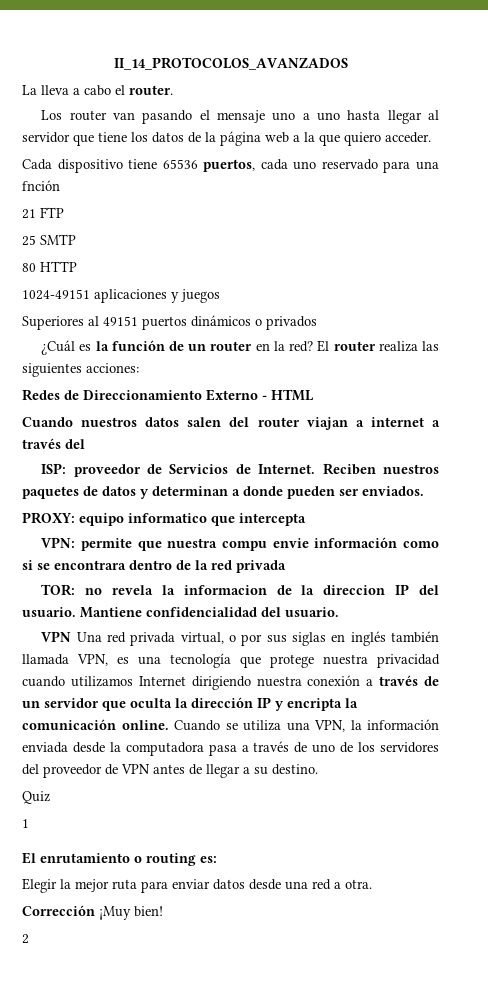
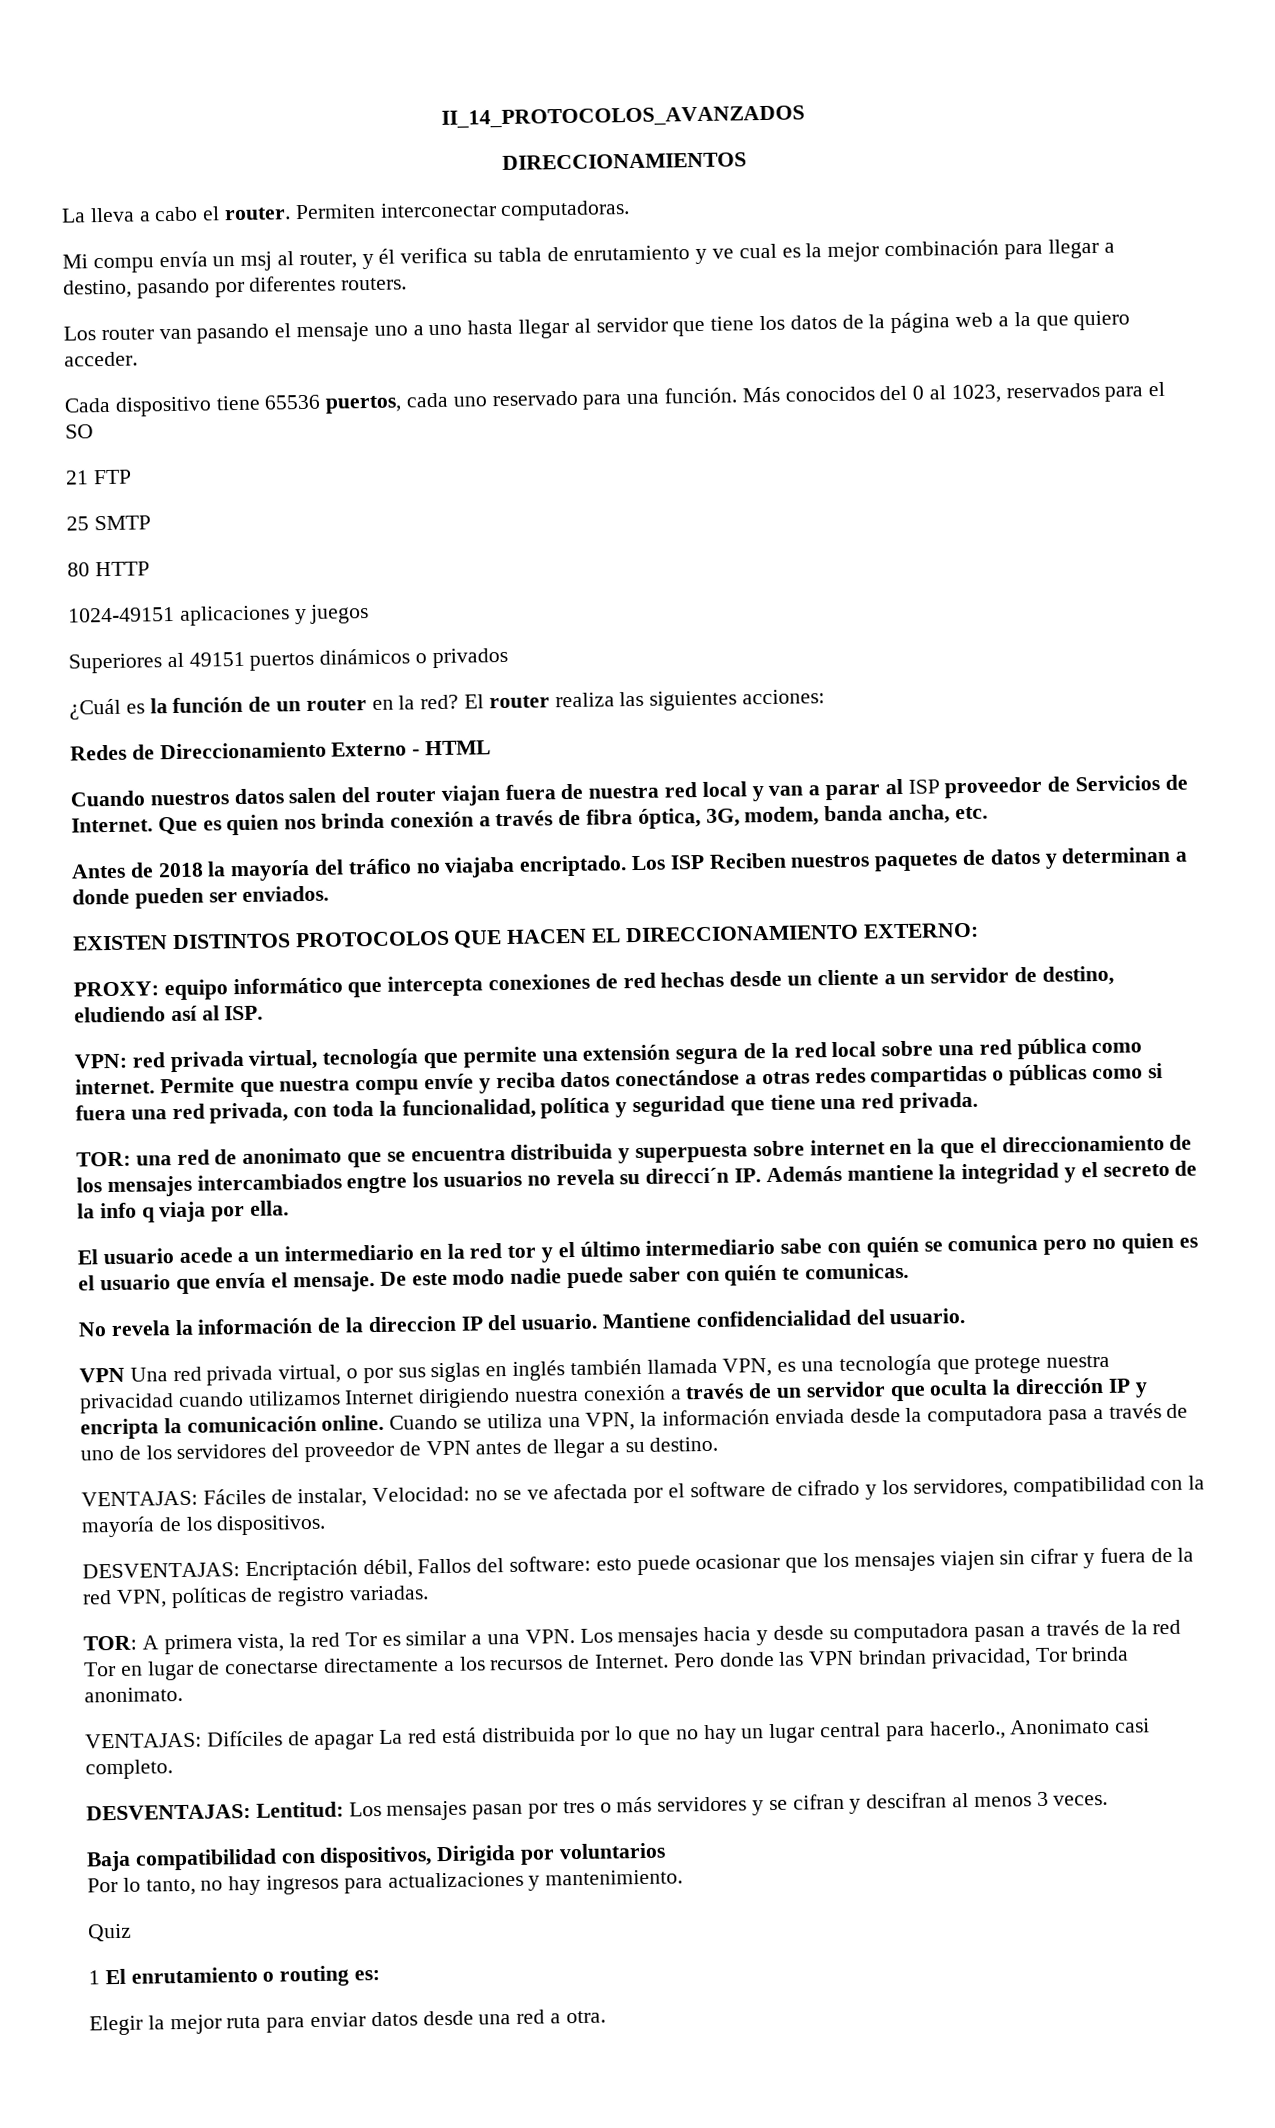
(348, 63) none -> [501,152,747,170] // DIRECCIONAMIENTOS
(173, 90) none -> [294,200,631,221] [62,238,1115,274] [63,275,408,299] Permiten interconectar computadoras. // Mi compu envía un msj al router, y él verifica su tabla de enrutamiento y ve cual es la mejor combinación para llegar a destino, pasando por diferentes routers.
[22,180,60,191] fnción -> [664,381,1166,404] [65,424,94,439] función. Más conocidos del 0 al 1023, reservados para el SO
[355,417,440,427] [22,438,85,449] [41,463,67,474] a internet a través del // ISP: -> [504,778,940,802] fuera de nuestra red local y van a parar al ISP
(316, 469) none -> [157,804,988,836] [71,854,705,882] Que es quien nos brinda conexión a través de fibra óptica, 3G, modem, banda ancha, etc. // Antes de 2018 la mayoría del tráfico no viajaba encriptado. Los ISP
(424, 491) none -> [72,922,979,951] // EXISTEN DISTINTOS PROTOCOLOS QUE HACEN EL DIRECCIONAMIENTO EXTERNO:
[128,513,207,523] informatico -> [232,977,343,995] informático
[41,537,439,551] [22,560,286,573] [41,584,103,596] // VPN: permite que nuestra compu envie información como si se encontrara dentro de la red privada // TOR: no -> [488,965,1114,991] [74,1005,264,1023] [74,1038,1143,1073] [75,1063,1163,1098] [75,1091,979,1124] [76,1134,1193,1168] [76,1160,1198,1198] [77,1200,290,1223] [77,1232,1198,1265] [78,1262,910,1295] [78,1322,107,1337] conexiones de red hechas desde un cliente a un servidor de destino, eludiendo así al ISP. // VPN: red privada virtual, tecnología que permite una extensión segura de la red local sobre una red pública como internet. Permite que nuestra compu envíe y reciba datos conectándose a otras redes compartidas o públicas como si fuera una red privada, con toda la funcionalidad, política y seguridad que tiene una red privada. // TOR: una red de anonimato que se encuentra distribuida y superpuesta sobre internet en la que el direccionamiento de los mensajes intercambiados engtre los usuarios no revela su direcci´n IP. Además mantiene la integridad y el secreto de la info q viaja por ella. // El usuario acede a un intermediario en la red tor y el último intermediario sabe con quién se comunica pero no quien es el usuario que envía el mensaje. De este modo nadie puede saber con quién te comunicas. // No
[183,585,267,595] informacion -> [197,1317,314,1335] información
(318, 769) none -> [81,1475,1206,1508] [81,1514,327,1538] [82,1547,1195,1582] [82,1585,430,1609] [83,1619,1182,1655] [84,1646,1130,1681] [84,1686,183,1703] [85,1718,1151,1750] [85,1759,173,1780] [86,1791,1109,1821] [86,1842,666,1872] [87,1869,684,1896] // VENTAJAS: Fáciles de instalar, Velocidad: no se ve afectada por el software de cifrado y los servidores, compatibilidad con la mayoría de los dispositivos. // DESVENTAJAS: Encriptación débil, Fallos del software: esto puede ocasionar que los mensajes viajen sin cifrar y fuera de la red VPN, políticas de registro variadas. // TOR: A primera vista, la red Tor es similar a una VPN. Los mensajes hacia y desde su computadora pasan a través de la red Tor en lugar de conectarse directamente a los recursos de Internet. Pero donde las VPN brindan privacidad, Tor brinda anonimato. // VENTAJAS: Difíciles de apagar La red está distribuida por lo que no hay un lugar central para hacerlo., Anonimato casi completo. // DESVENTAJAS: Lentitud: Los mensajes pasan por tres o más servidores y se cifran y descifran al menos 3 veces. // Baja compatibilidad con dispositivos, Dirigida por voluntarios // Por lo tanto, no hay ingresos para actualizaciones y mantenimiento.
(29, 823) // -> (100, 1977) none
[22,905,163,920] [22,934,29,944] // Corrección ¡Muy bien! // 2 -> (606, 2017) none

